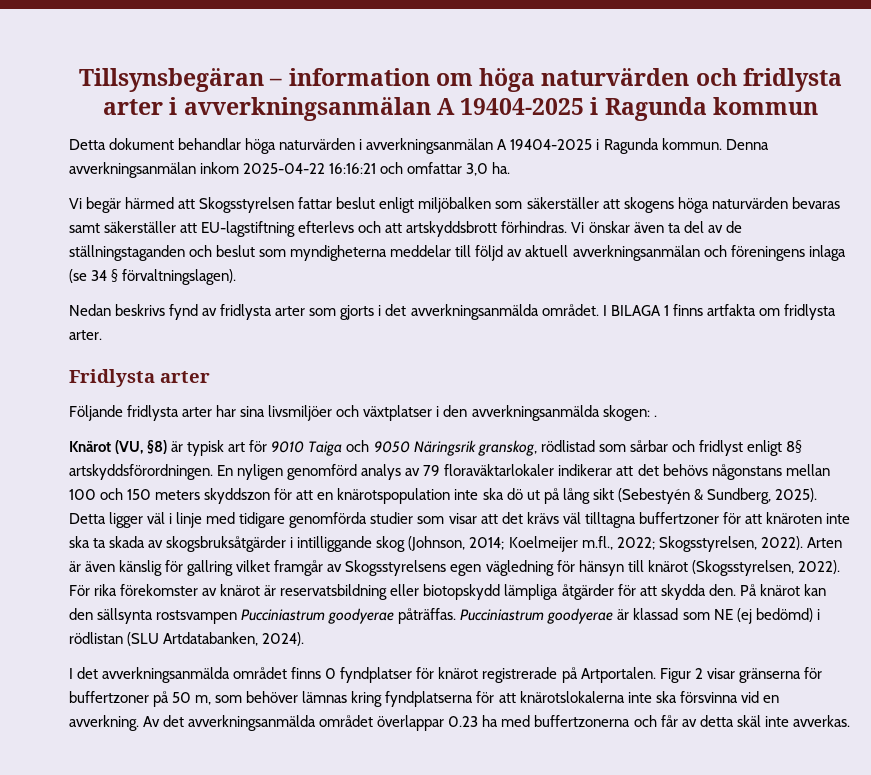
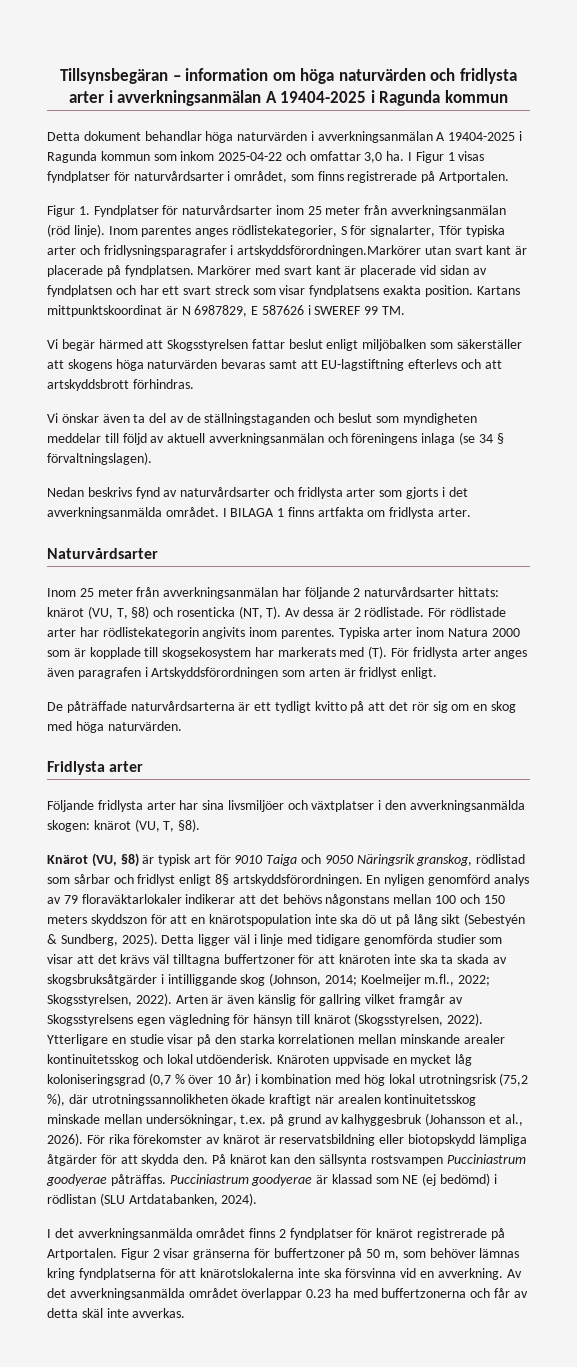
[661,138,769,150] [69,162,196,178] kommun. Denna avverkningsanmälan -> [100,151,177,161] kommun som
[329,163,377,174] 16:16:21 -> (283, 156) none
(511, 168) none -> [408,151,485,163] [47,171,510,183] [47,205,507,217] [47,224,505,237] [47,245,528,257] [47,265,487,277] [47,285,520,297] [47,305,406,317] I Figur 1 visas fyndplatser för naturvårdsarter i området, som finns registrerade på Artportalen. // Figur 1. Fyndplatser för naturvårdsarter inom 25 meter från avverkningsanmälan (röd linje). Inom parentes anges rödlistekategorier, S för signalarter, Tför typiska arter och fridlysningsparagrafer i artskyddsförordningen.Markörer utan svart kant är placerade på fyndplatsen. Markörer med svart kant är placerade vid sidan av fyndplatsen och har ett svart streck som visar fyndplatsens exakta position. Kartans mittpunktskoordinat är N 6987829, E 587626 i SWEREF 99 TM.
[104,221,177,233] säkerställer -> (297, 364) none
(568, 227) none -> (194, 384) //
[290,245,388,261] myndigheterna -> [402,413,477,425] myndigheten
(218, 312) none -> [180,487,294,497] naturvårdsarter och
(102, 335) none -> [47,548,158,559] [47,587,500,599] [47,606,506,619] [47,627,520,639] [47,646,528,659] [47,667,438,679] [47,701,516,713] [47,721,182,733] // Naturvårdsarter // Inom 25 meter från avverkningsanmälan har följande 2 naturvårdsarter hittats: knärot (VU, T, §8) och rosenticka (NT, T). Av dessa är 2 rödlistade. För rödlistade arter har rödlistekategorin angivits inom parentes. Typiska arter inom Natura 2000 som är kopplade till skogsekosystem har markerats med (T). För fridlysta arter anges även paragrafen i Artskyddsförordningen som arten är fridlyst enligt. // De påträffade naturvårdsarterna är ett tydligt kvitto på att det rör sig om en skog med höga naturvärden.
[653,415,657,417] . -> [93,819,201,832] knärot (VU, T, §8).
(840, 567) none -> [47,1034,505,1046] [47,1054,473,1066] [47,1073,529,1086] [47,1093,477,1106] [47,1113,523,1126] [47,1133,83,1146] Ytterligare en studie visar på den starka korrelationen mellan minskande arealer kontinuitetsskog och lokal utdöenderisk. Knäroten uppvisade en mycket låg koloniseringsgrad (0,7 % över 10 år) i kombination med hög lokal utrotningsrisk (75,2 %), där utrotningssannolikheten ökade kraftigt när arealen kontinuitetsskog minskade mellan undersökningar, t.ex. på grund av kalhyggesbruk (Johansson et al., 2026).
[325,668,337,679] 0 -> [278,1229,286,1238] 2

